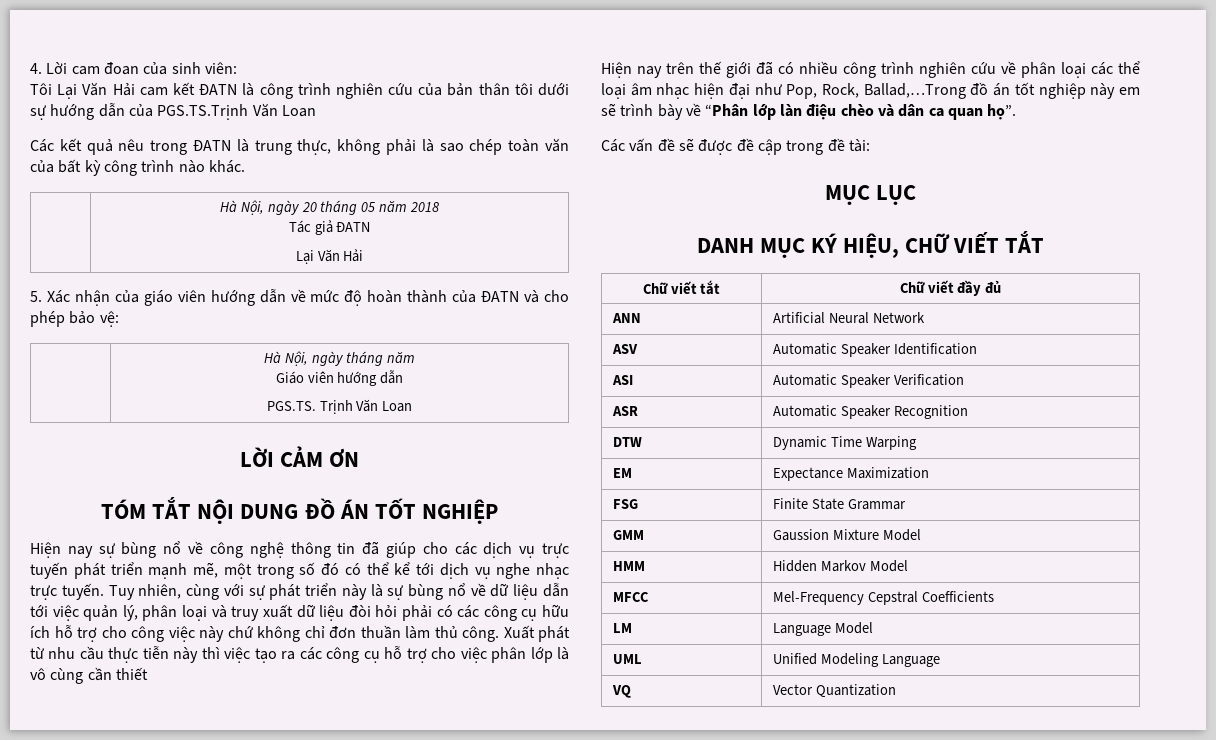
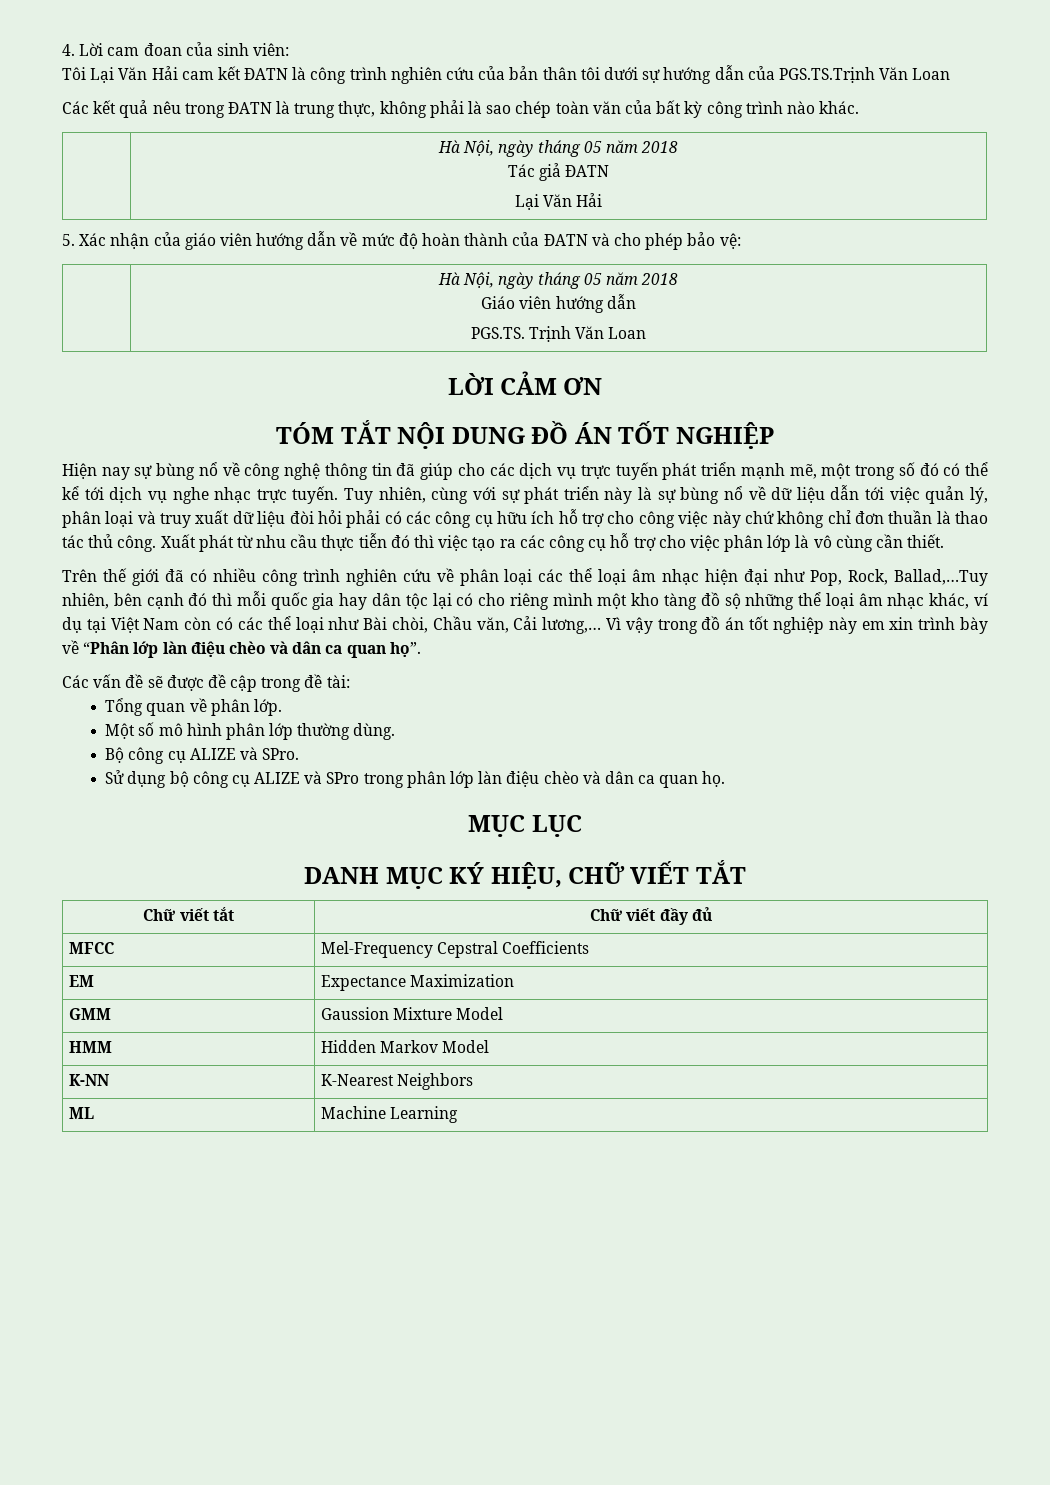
[301,202,317,212] 20 -> (534, 148) none
[387,351,416,363] năm -> [583,272,679,285] 05 năm 2018
[405,626,430,639] làm -> [936,511,989,524] [62,535,84,548] là thao tác
[173,647,199,663] này -> [390,535,410,548] đó
[115,667,148,680] [601,62,694,78] thiết // Hiện nay trên -> [907,534,945,548] [62,569,97,582] thiết. // Trên
[863,83,966,99] Ballad,…Trong -> [893,569,988,586] [62,591,989,610] [62,616,698,634] Ballad,…Tuy nhiên, bên cạnh đó thì mỗi quốc gia hay dân tộc lại có cho riêng mình một kho tàng đồ sộ những thể loại âm nhạc khác, ví dụ tại Việt Nam còn có các thể loại như Bài chòi, Chầu văn, Cải lương,… Vì vậy trong
[601,103,616,116] sẽ -> [889,617,914,630] xin
(870, 145) none -> [105,698,282,716] [105,722,396,740] [105,747,300,764] [105,770,726,788] // Tổng quan về phân lớp. // Một số mô hình phân lớp thường dùng. // Bộ công cụ ALIZE và SPro. // Sử dụng bộ công cụ ALIZE và SPro trong phân lớp làn điệu chèo và dân ca quan họ.
[612,313,642,323] [773,312,925,324] [612,344,639,354] [773,343,977,357] [612,375,634,385] [773,374,964,388] [612,406,639,416] [773,405,968,419] [613,437,643,447] [773,436,917,450] ANN | Artificial Neural Network // ASV | Automatic Speaker Identification // ASI | Automatic Speaker Verification // ASR | Automatic Speaker Recognition // DTW | Dynamic Time Warping -> [68,942,114,954] [320,941,589,958] MFCC | Mel-Frequency Cepstral Coefficients
[613,499,639,509] [773,498,906,510] // FSG | Finite State Grammar -> (514, 980) none
[613,592,650,602] [773,591,994,605] [613,623,633,633] [773,622,873,636] [613,654,643,664] [773,653,940,667] [612,685,632,698] [773,684,896,698] MFCC | Mel-Frequency Cepstral Coefficients // LM | Language Model // UML | Unified Modeling Language // VQ | Vector Quantization -> [68,1074,109,1086] [320,1073,473,1090] [68,1107,94,1119] [320,1106,458,1123] K-NN | K-Nearest Neighbors // ML | Machine Learning

